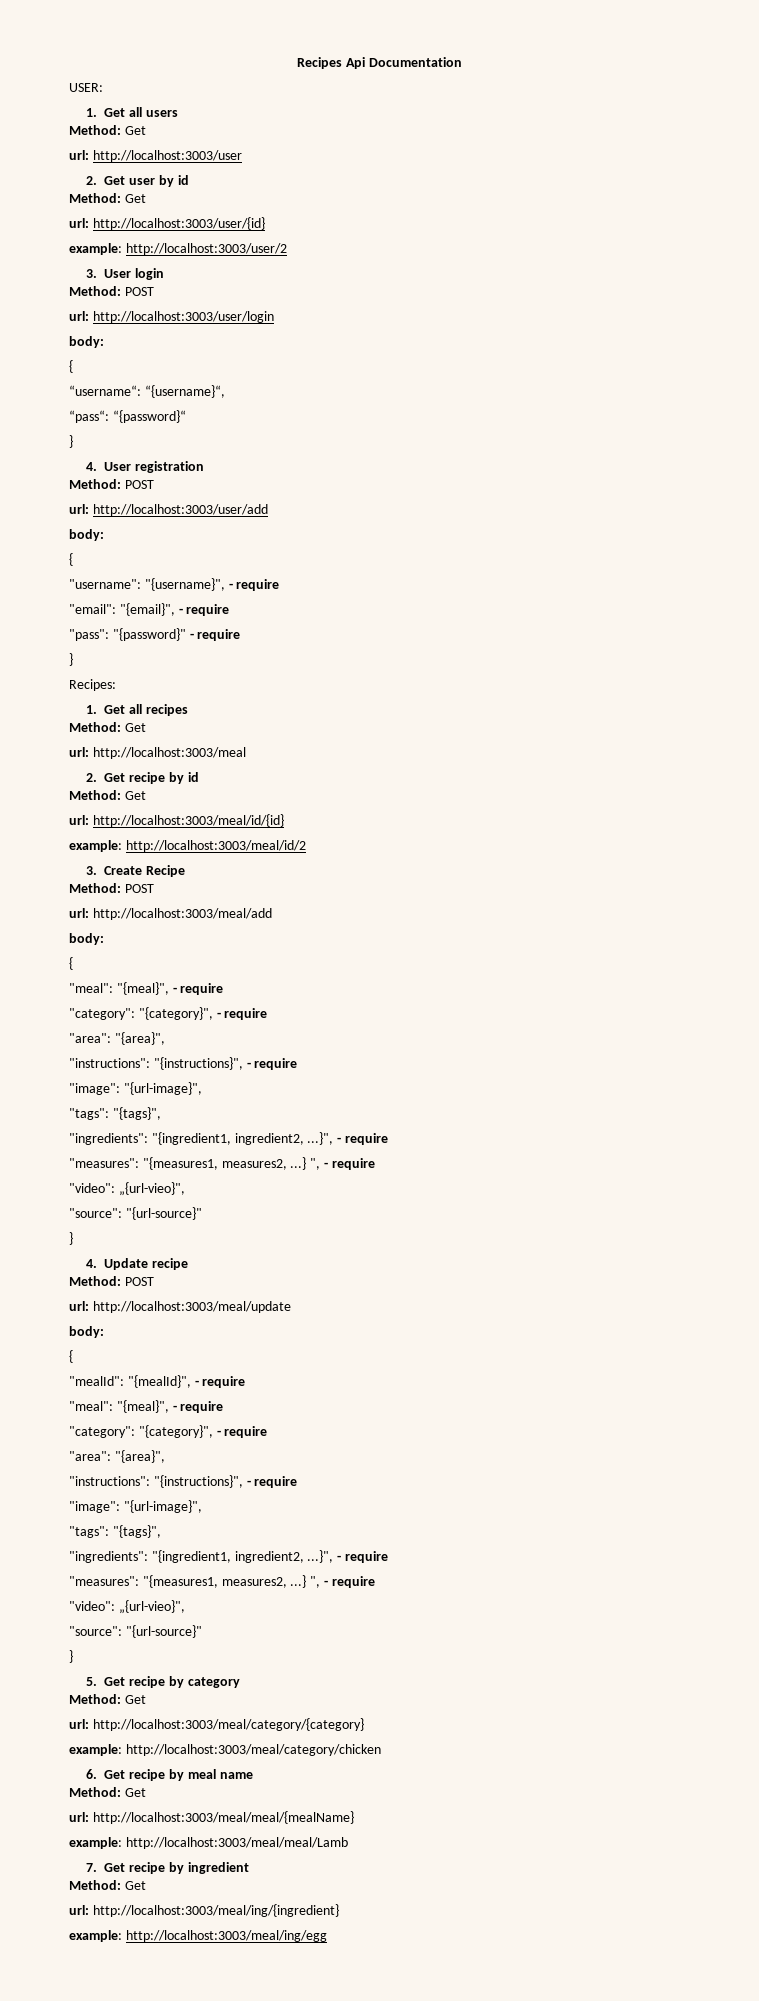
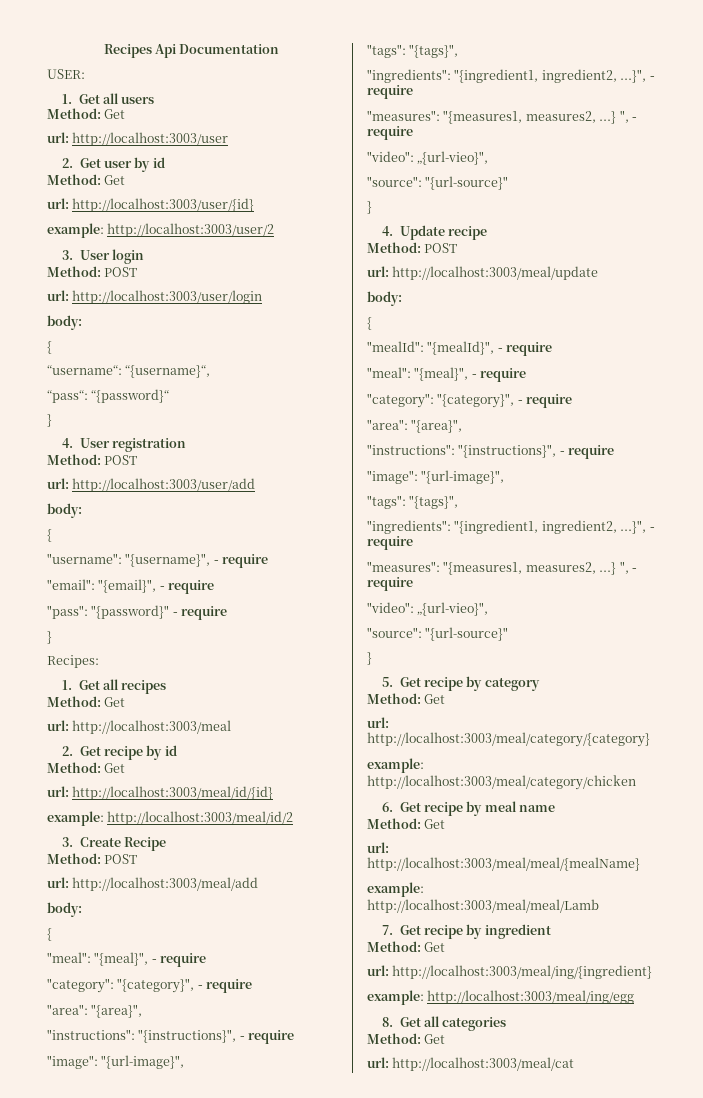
(327, 1936) none -> [382,1016,507,1031] [367,1033,446,1044] [367,1057,575,1071] // 8. Get all categories // Method: Get // url: http://localhost:3003/meal/cat

